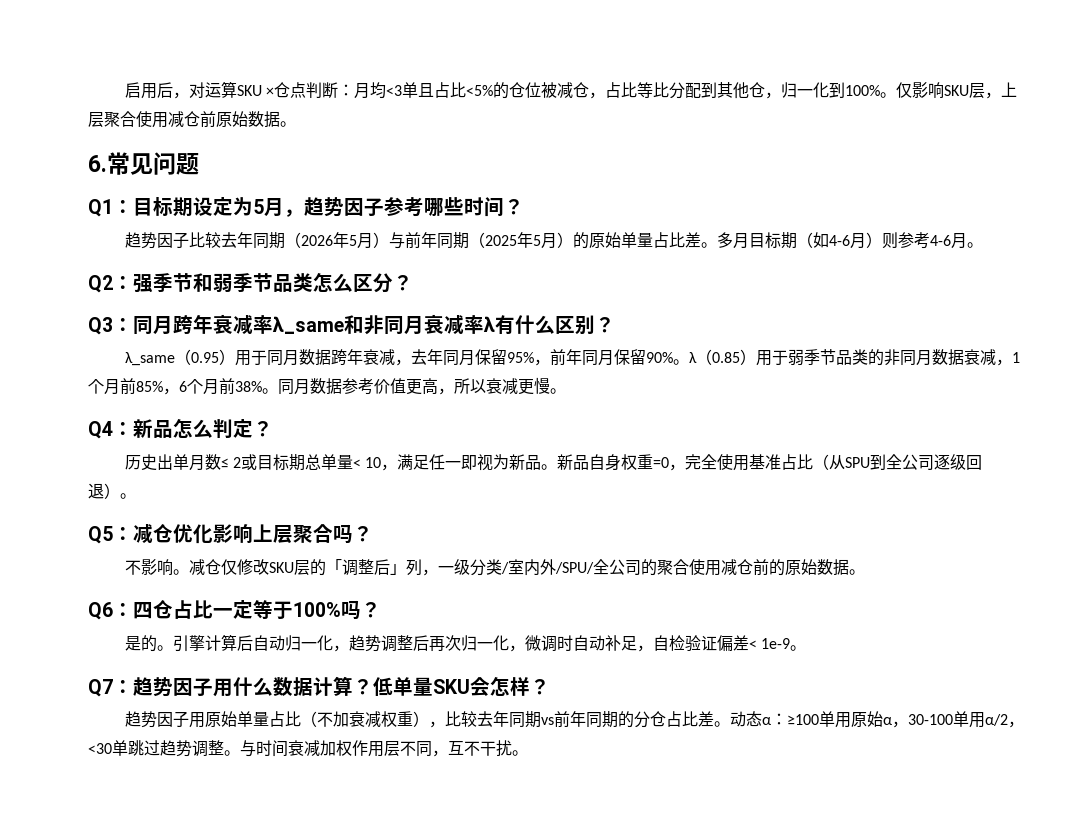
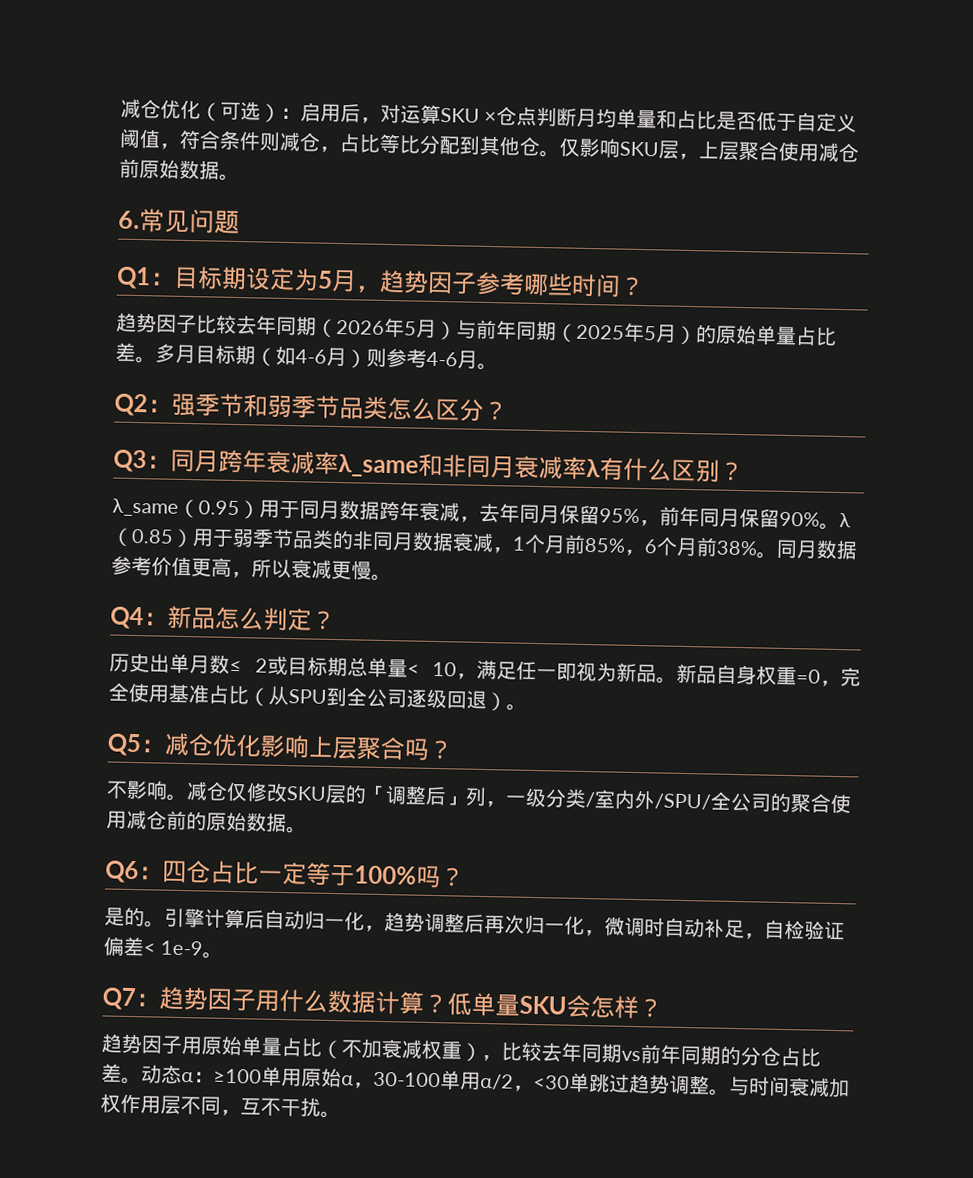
(124, 90) none -> [120,98,301,123] 减仓优化（可选）：
[338,82,558,99] ：月均<3单且占比<5%的仓位被 -> [576,108,858,133] [119,128,281,151] 月均单量和占比是否低于自定义阈值，符合条件则
[765,82,881,99] ，归一化到100% -> (541, 146) none

